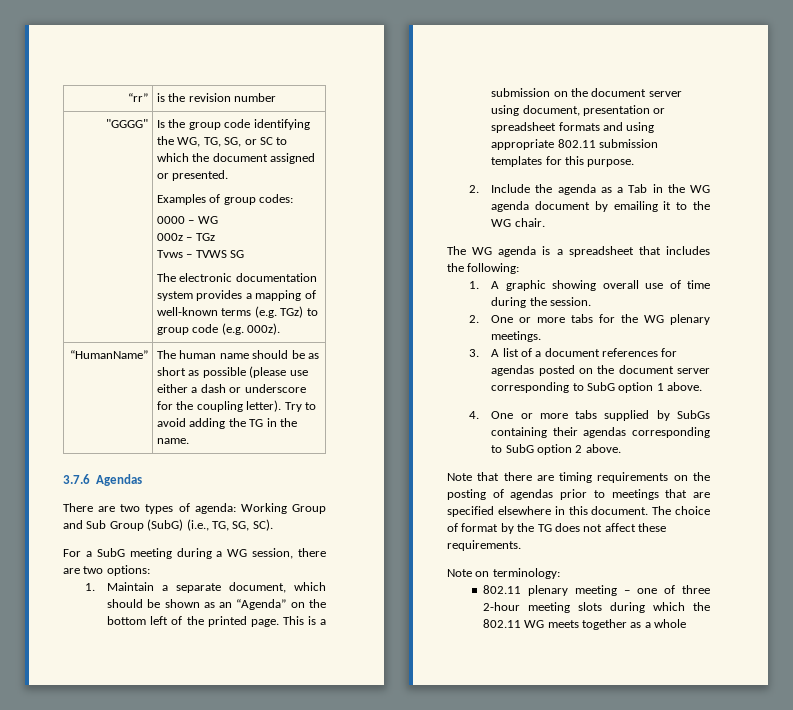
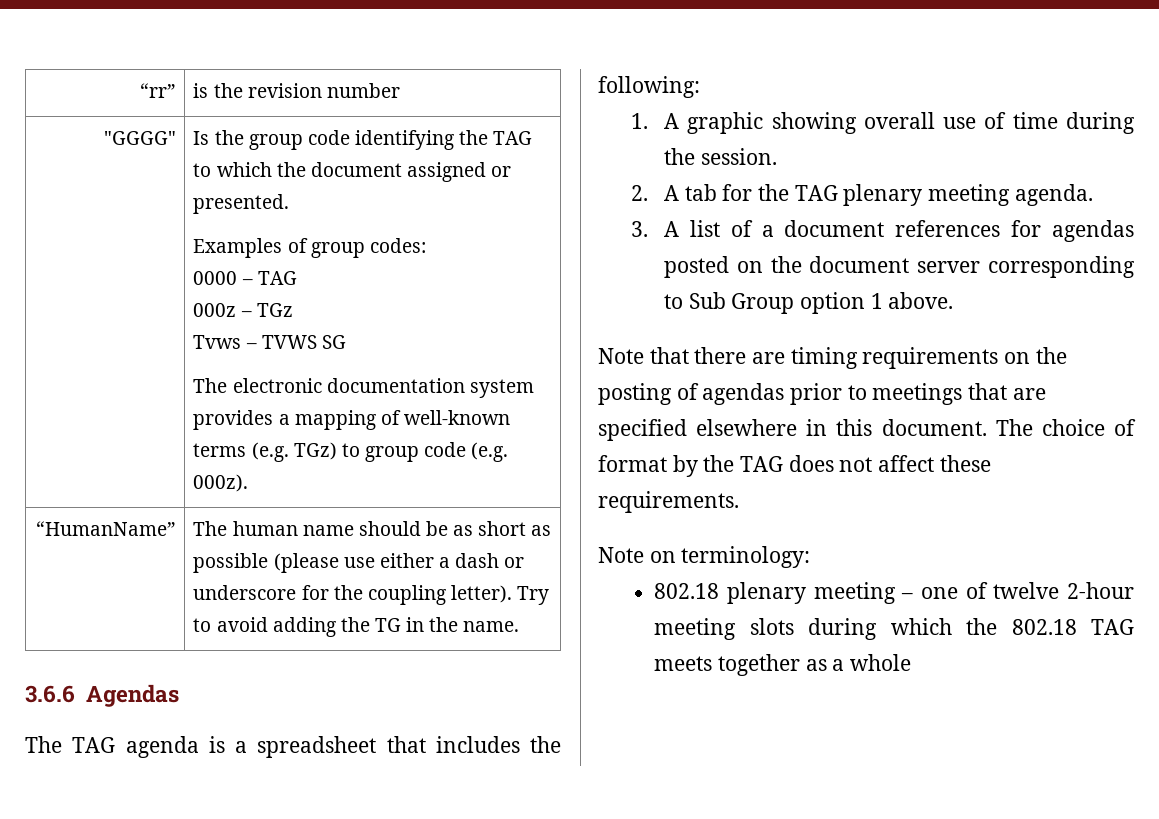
[177,137,273,147] WG, TG, SG, or SC -> [493,131,533,145] TAG
[197,216,218,224] WG -> [257,271,297,285] TAG
[63,474,90,484] 3.7.6 -> [25,685,75,703] 3.6.6
[63,503,326,514] [63,519,273,531] [63,548,326,559] [63,565,150,576] [85,582,326,593] [107,599,326,610] [107,616,326,627] [491,88,682,97] [491,105,666,116] [491,122,655,133] [491,139,658,150] [491,156,635,167] [469,184,710,195] [491,201,710,212] [491,218,545,227] [447,246,493,255] // There are two types of agenda: Working Group and Sub Group (SubG) (i.e., TG, SG, SC). // For a SubG meeting during a WG session, there are two options: // 1. Maintain a separate document, which should be shown as an “Agenda” on the bottom left of the printed page. This is a submission on the document server using document, presentation or spreadsheet formats and using appropriate 802.11 submission templates for this purpose. // 2. Include the agenda as a Tab in the WG agenda document by emailing it to the WG chair. // The WG -> [25,736,116,753] // The TAG
[491,314,710,325] [491,331,542,342] One or more tabs for the WG plenary meetings. -> [664,184,1093,206] A tab for the TAG plenary meeting agenda.
[586,382,615,391] SubG -> [688,292,795,314] Sub Group
[469,410,710,421] [491,427,710,438] [491,444,621,455] // 4. One or more tabs supplied by SubGs containing their agendas corresponding to SubG option 2 above. -> (954, 300) none
[537,524,552,532] TG -> [740,456,784,472] TAG
[482,585,521,594] 802.11 -> [654,583,720,599] 802.18
[682,585,710,594] three -> [993,582,1060,599] twelve
[482,619,545,628] 802.11 WG -> [1011,619,1134,635] 802.18 TAG

